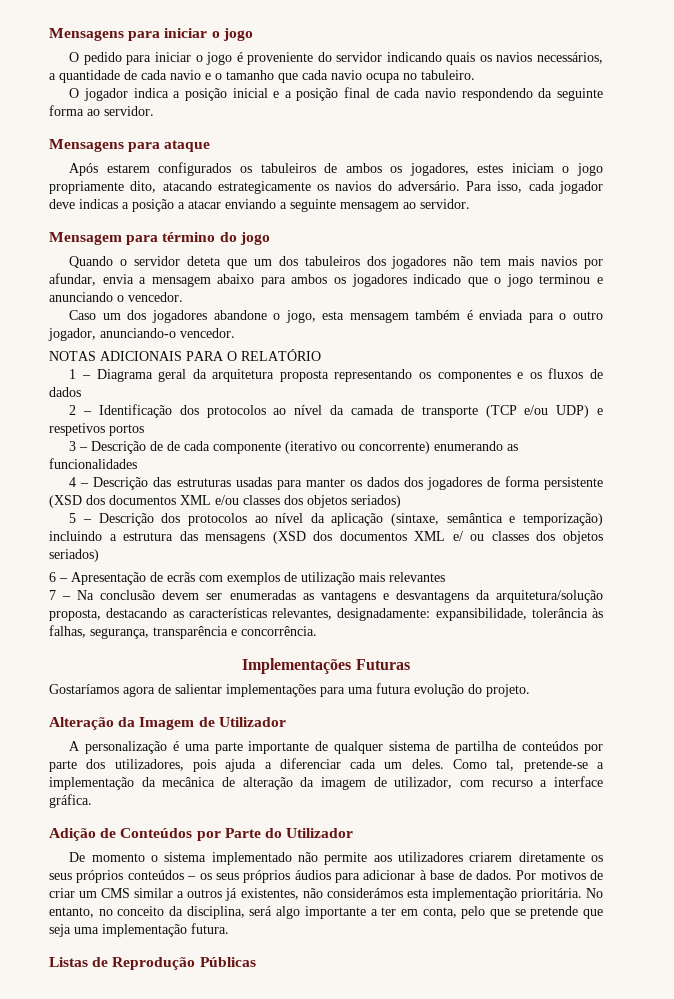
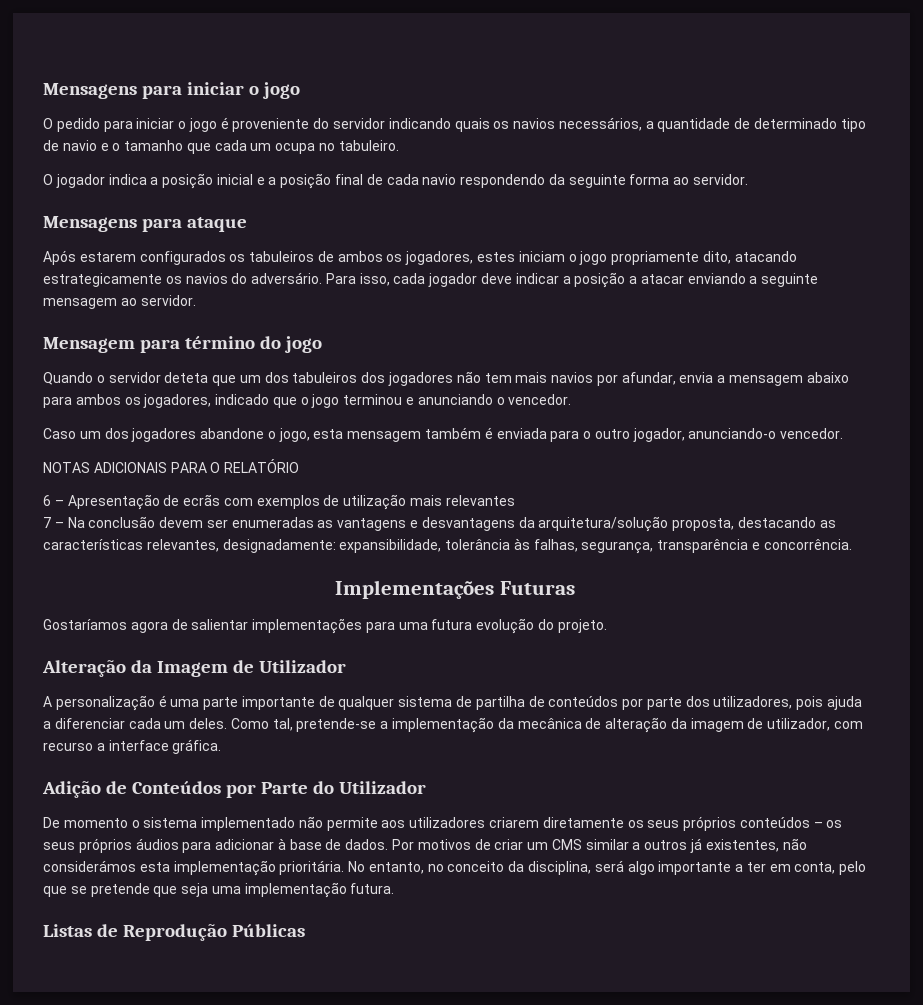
[141,70,167,80] cada -> [754,118,866,132] [43,140,59,151] determinado tipo de
[331,70,362,80] navio -> [250,143,272,151] um
[79,199,118,209] indicas -> [515,273,559,284] indicar
[351,274,407,287] jogadores -> [143,394,212,408] jogadores,
[69,368,603,382] [49,387,81,397] [69,404,603,418] [49,423,144,436] [69,441,519,454] [49,458,137,469] [69,476,603,490] [49,495,401,508] [69,513,603,526] [49,531,604,544] [49,549,99,562] // 1 – Diagrama geral da arquitetura proposta representando os componentes e os fluxos de dados // 2 – Identificação dos protocolos ao nível da camada de transporte (TCP e/ou UDP) e respetivos portos // 3 – Descrição de de cada componente (iterativo ou concorrente) enumerando as funcionalidades // 4 – Descrição das estruturas usadas para manter os dados dos jogadores de forma persistente (XSD dos documentos XML e/ou classes dos objetos seriados) // 5 – Descrição dos protocolos ao nível da aplicação (sintaxe, semântica e temporização) incluindo a estrutura das mensagens (XSD dos documentos XML e/ ou classes dos objetos seriados) -> (300, 466) none

